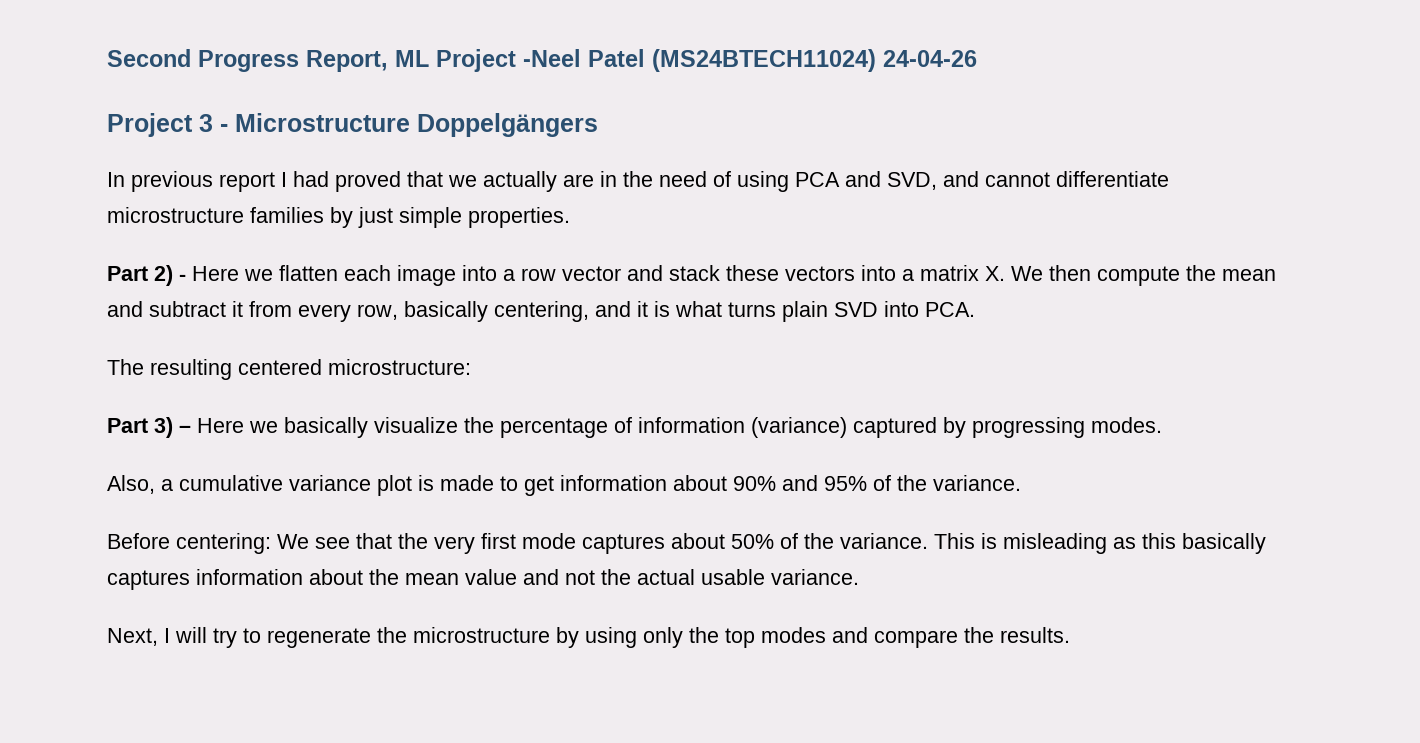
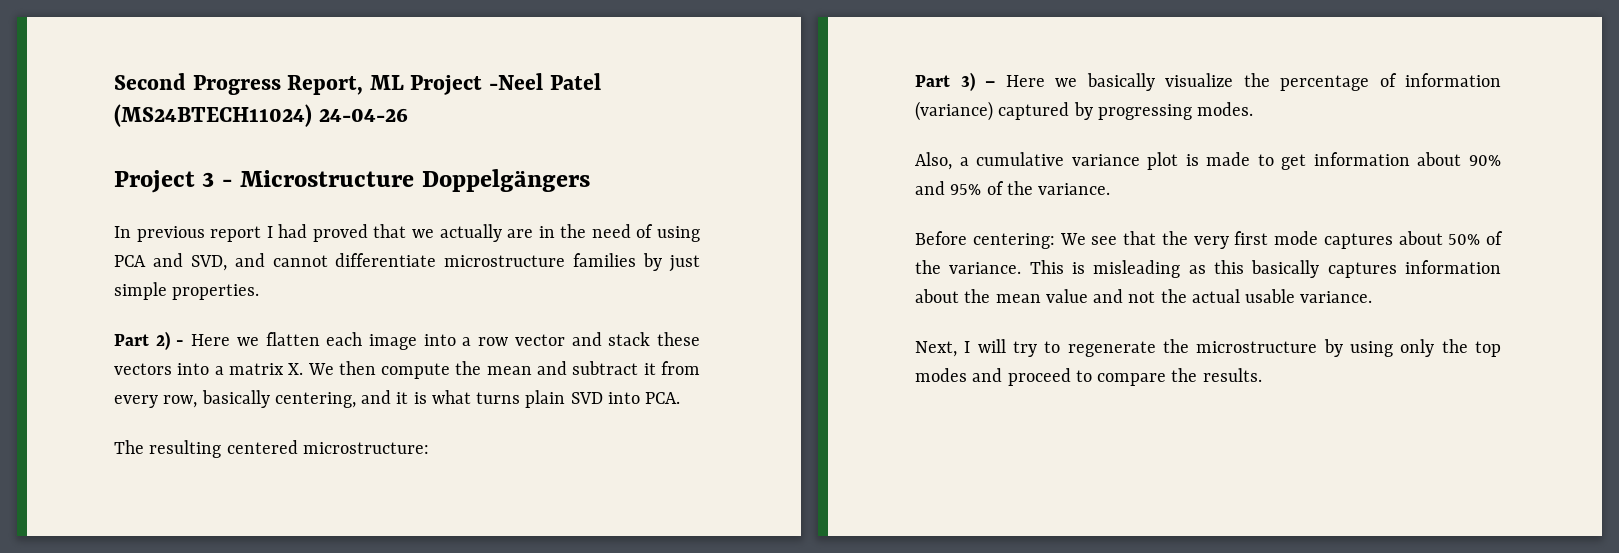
(868, 635) none -> [1007,368,1092,386] proceed to

